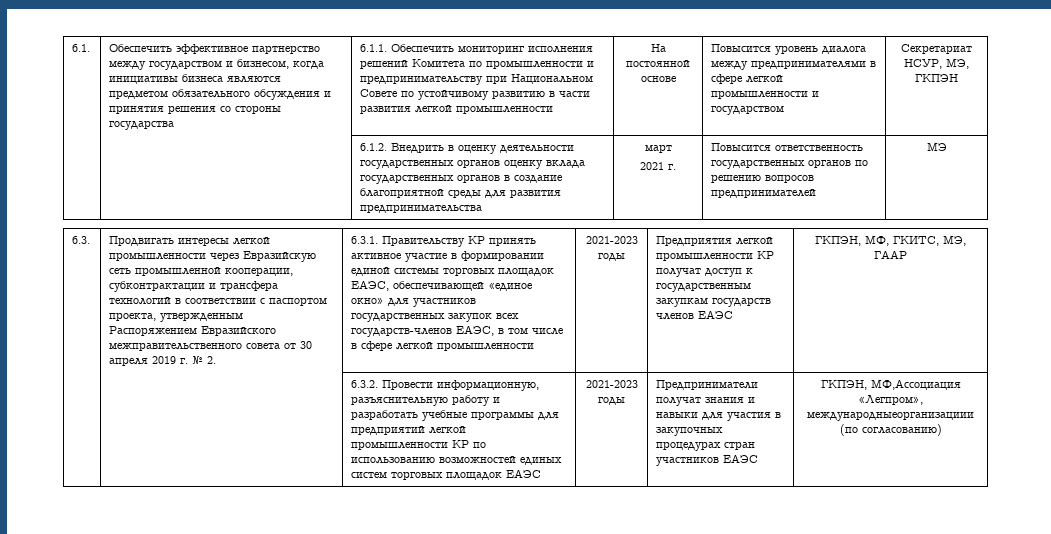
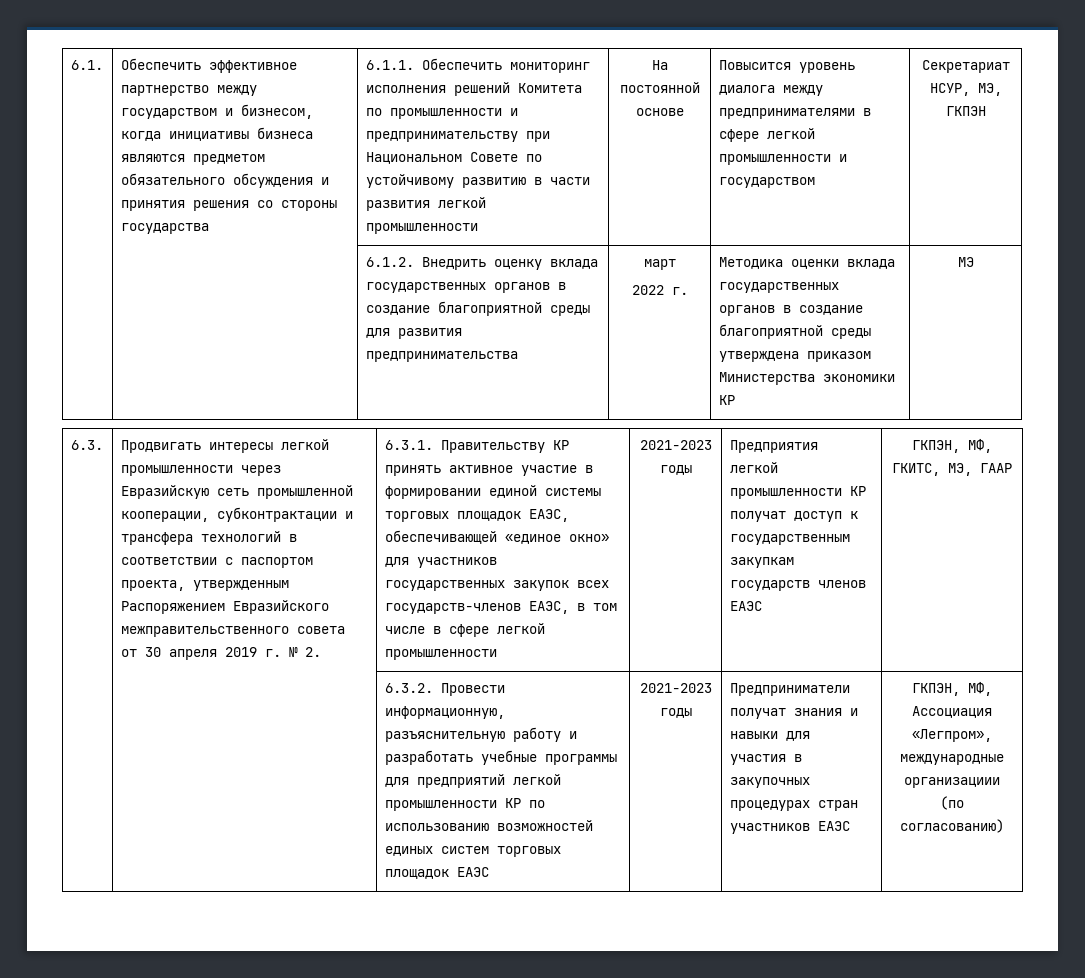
[448,145,575,154] [360,160,501,169] в оценку деятельности государственных органов -> (486, 263) none
[640,162,664,170] 2021 -> [631,285,664,295] 2022
[711,143,864,151] [711,160,869,169] [711,175,815,183] [711,189,817,198] Повысится ответственность государственных органов по решению вопросов предпринимателей -> [718,257,895,269] [718,282,839,293] [718,305,863,316] [718,324,871,339] [718,351,871,362] [718,372,895,385] [718,395,735,405] Методика оценки вклада государственных органов в создание благоприятной среды утверждена приказом Министерства экономики КР
[870,379,961,390] [858,395,923,405] [807,411,974,421] МФ,Ассоциация «Легпром», международныеорганизациии -> [968,681,992,696] [912,706,992,718] [912,729,992,742] [900,754,1004,765] [904,777,1000,788] МФ, Ассоциация «Легпром», международные организациии

